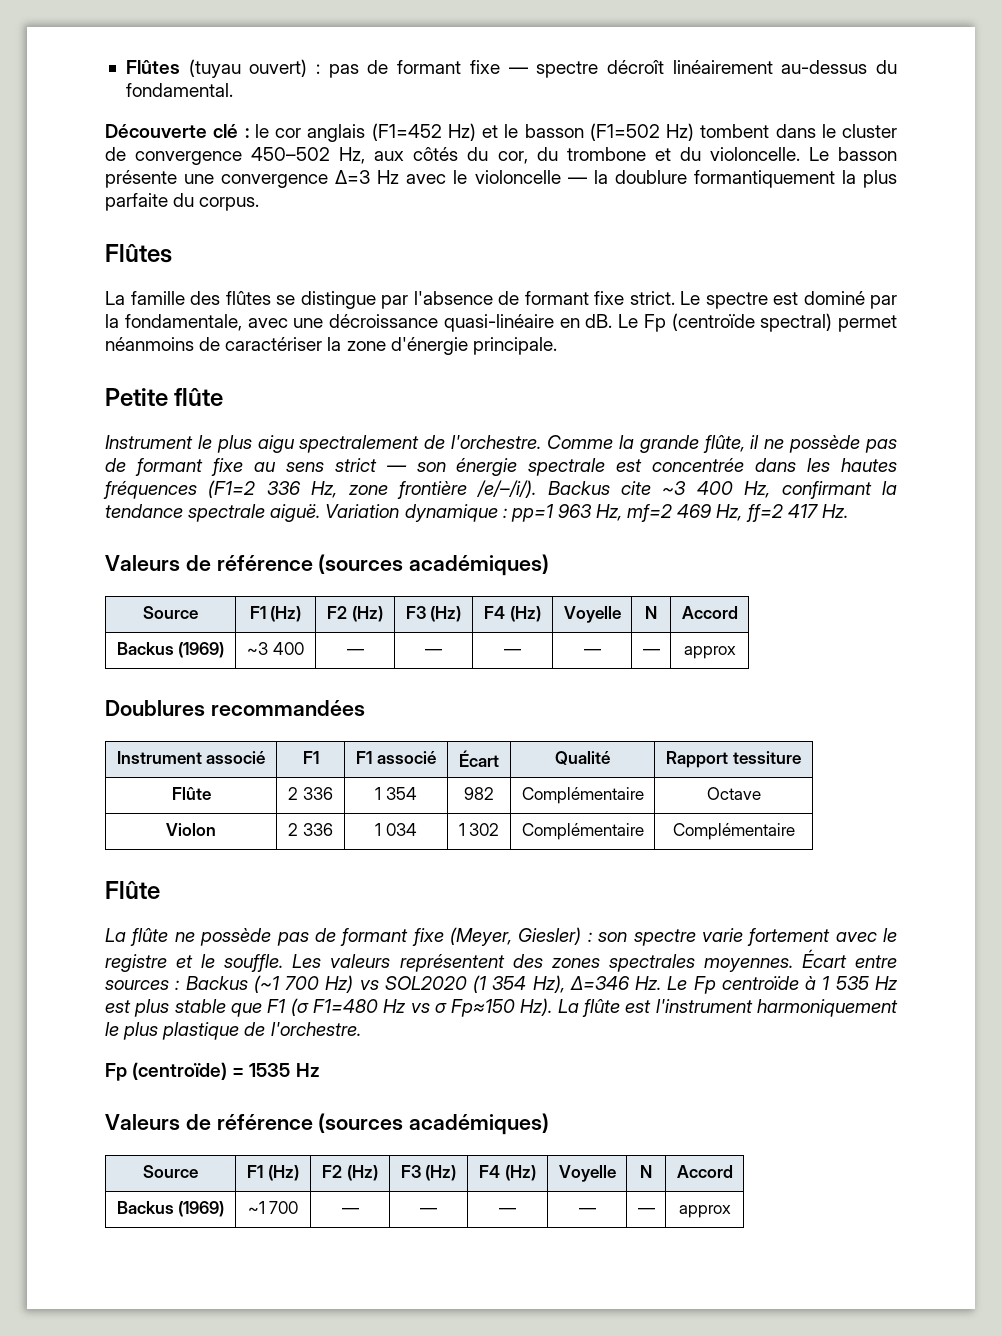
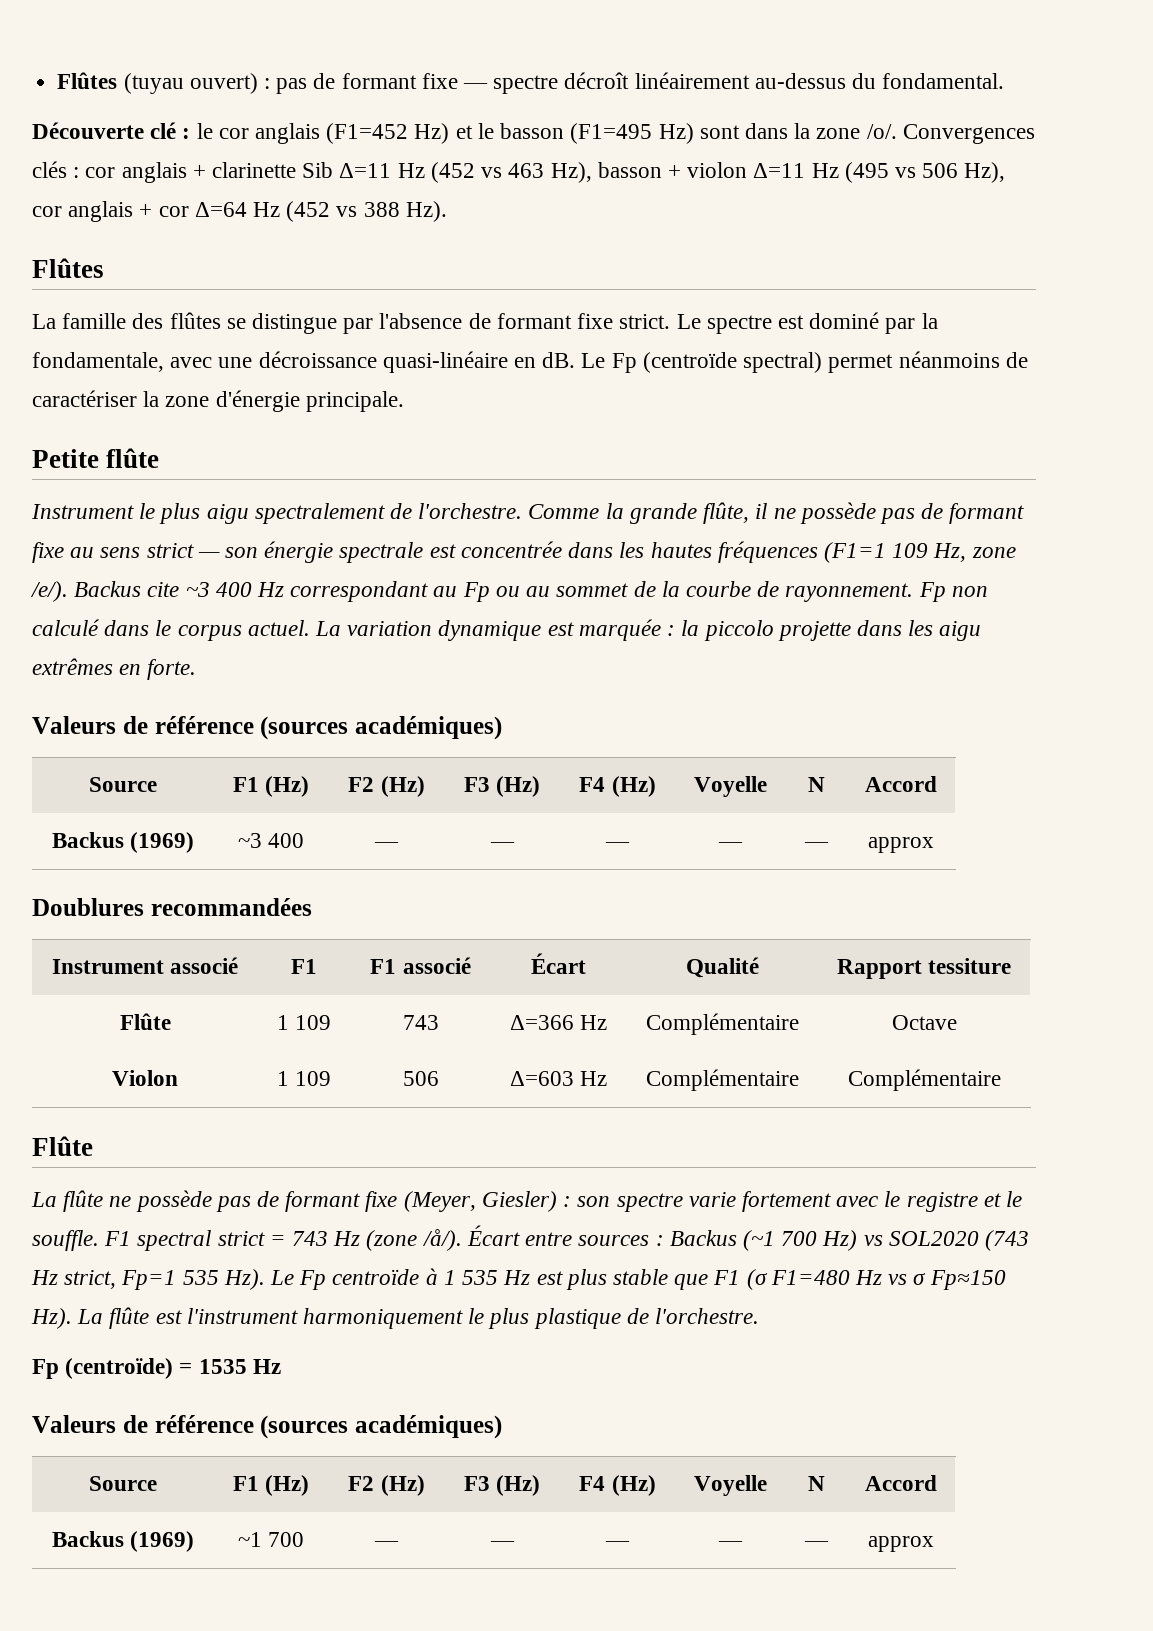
[589,123,897,141] [105,147,897,165] [105,170,898,188] [105,193,260,211] (F1=502 Hz) tombent dans le cluster de convergence 450–502 Hz, aux côtés du cor, du trombone et du violoncelle. Le basson présente une convergence Δ=3 Hz avec le violoncelle — la doublure formantiquement la plus parfaite du corpus. -> [570,123,1035,144] [32,161,1006,183] [32,201,447,222] (F1=495 Hz) sont dans la zone /o/. Convergences clés : cor anglais + clarinette Sib Δ=11 Hz (452 vs 463 Hz), basson + violon Δ=11 Hz (495 vs 506 Hz), cor anglais + cor Δ=64 Hz (452 vs 388 Hz).
[208,480,897,499] [105,504,848,522] (F1=2 336 Hz, zone frontière /e/–/i/). Backus cite ~3 400 Hz, confirmant la tendance spectrale aiguë. Variation dynamique : pp=1 963 Hz, mf=2 469 Hz, ff=2 417 Hz. -> [823,542,1016,563] [30,581,988,602] [32,619,982,641] [32,658,197,680] (F1=1 109 Hz, zone /e/). Backus cite ~3 400 Hz correspondant au Fp ou au sommet de la courbe de rayonnement. Fp non calculé dans le corpus actuel. La variation dynamique est marquée : la piccolo projette dans les aigu extrêmes en forte.
[288,787,333,800] [375,787,417,800] [464,787,494,800] [521,787,644,804] [706,787,761,800] [166,823,216,836] [288,823,333,836] [375,823,417,836] [458,823,500,836] 2 336 | 1 354 | 982 | Complémentaire | Octave // Violon | 2 336 | 1 034 | 1 302 -> [276,1015,332,1030] [402,1015,439,1030] [509,1015,608,1030] [645,1013,799,1035] [891,1015,957,1030] [112,1070,178,1086] [276,1071,332,1086] [402,1071,439,1086] [509,1071,608,1086] 1 109 | 743 | Δ=366 Hz | Complémentaire | Octave // Violon | 1 109 | 506 | Δ=603 Hz
[292,953,793,972] Les valeurs représentent des zones spectrales moyennes. -> [104,1229,462,1251] F1 spectral strict = 743 Hz (zone /å/).
[473,975,662,993] (1 354 Hz), Δ=346 Hz. -> [984,1230,1029,1251] [31,1269,265,1290] (743 Hz strict, Fp=1 535 Hz).

